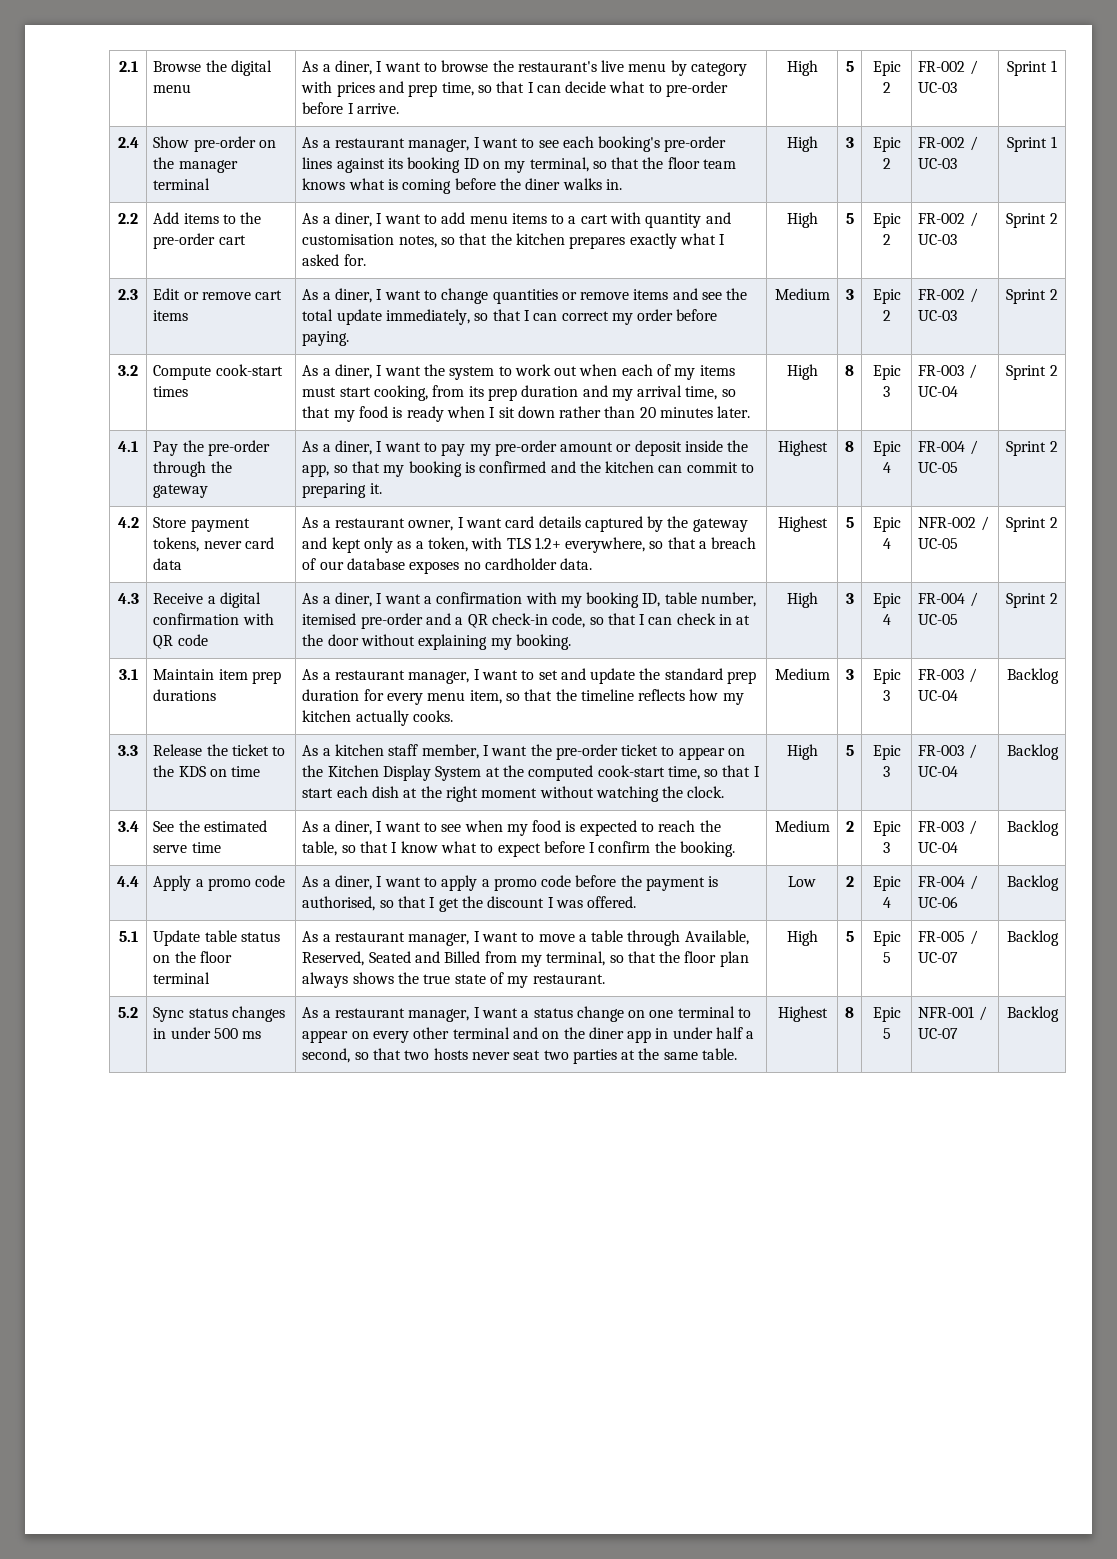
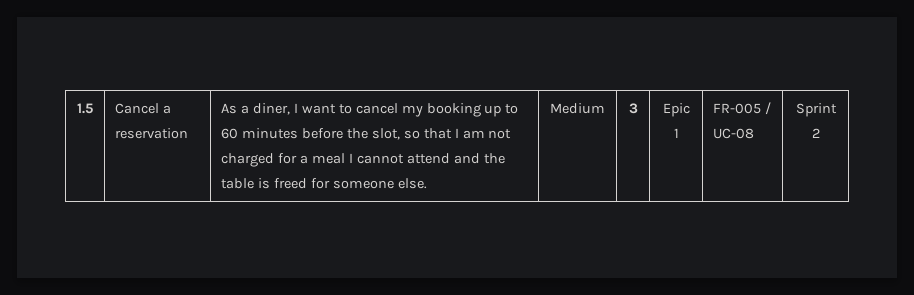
[118,61,138,72] [153,60,272,76] [153,84,192,93] [302,60,748,76] [301,81,729,97] [302,102,399,114] [786,60,818,76] [845,61,854,72] [872,61,901,76] [882,82,891,93] [918,60,978,75] [918,82,958,93] [1007,60,1057,76] [117,137,139,148] [153,136,276,152] [153,157,238,173] [153,178,211,190] [302,136,727,152] [302,157,737,173] [302,178,622,194] [786,136,818,152] [845,137,854,148] [872,137,901,152] [882,158,891,169] [918,136,978,151] [918,158,958,169] [1007,136,1057,152] [118,213,138,224] [153,212,262,224] [153,233,246,249] [302,212,731,228] [302,233,726,249] [302,254,366,266] [786,212,818,228] [845,213,854,224] [872,213,901,228] [882,234,891,245] [918,212,978,227] [918,234,958,245] [1006,213,1058,228] [118,289,138,300] [153,288,283,300] [153,310,189,321] [302,288,748,304] [302,309,718,325] [302,331,350,346] [774,288,830,300] [845,289,854,300] [872,289,901,304] [882,310,891,321] [918,288,978,303] [918,310,958,321] [1006,289,1058,304] [118,365,138,376] [153,364,283,380] [153,386,189,397] [302,364,735,380] [302,385,736,401] [302,406,751,422] [786,364,818,380] [845,365,854,376] [872,365,901,380] [883,386,890,397] [918,364,977,379] [918,386,959,397] [1006,365,1058,380] [118,441,138,452] [153,440,270,456] [153,461,232,477] [153,484,209,498] [302,440,749,456] [302,461,755,477] [302,483,382,498] [777,440,828,456] [845,441,854,452] [872,441,901,456] [882,462,891,473] [918,440,978,455] [918,462,959,473] [1006,441,1058,456] [117,517,139,528] [153,517,250,532] [153,537,274,552] [153,558,183,570] [302,516,748,532] [302,537,757,553] [302,558,593,574] [777,516,828,532] [845,517,854,528] [872,517,901,532] [882,538,891,549] [918,516,989,531] [918,538,959,549] [1006,517,1058,532] [117,593,139,604] [153,592,261,608] [153,613,274,625] [153,634,208,649] [302,592,757,608] [302,613,751,629] [302,634,571,650] [786,592,818,608] [845,593,854,604] [872,593,901,608] [882,614,891,625] [918,592,978,607] [918,614,959,625] [1006,593,1058,608] [118,669,138,680] [153,669,281,684] [153,689,217,701] [302,668,757,684] [302,689,744,705] [302,710,453,726] [774,668,830,680] [845,669,854,680] [872,669,901,684] [883,690,890,701] [918,668,977,683] [918,690,959,701] [1006,668,1059,684] [118,745,138,756] [153,744,286,756] [153,765,261,777] [302,744,746,760] [302,765,760,781] [302,786,725,802] [786,744,818,760] [845,745,854,756] [872,745,901,760] [883,766,890,777] [918,744,977,759] [918,766,959,777] [1006,744,1059,760] [117,821,139,832] [153,820,267,832] [153,842,221,853] [302,820,721,836] [302,841,736,857] [774,820,830,832] [845,821,854,832] [872,821,901,836] [883,842,890,853] [918,820,977,835] [918,842,959,853] [1006,820,1059,836] [117,876,139,887] [153,875,286,891] [302,875,719,891] [302,896,637,912] [788,876,816,887] [845,876,854,887] [872,876,901,891] [882,897,891,908] [918,875,978,890] [918,896,959,908] [1006,875,1059,891] [118,931,138,942] [153,930,280,946] [153,951,232,963] [153,972,211,984] [302,930,749,946] [302,951,749,967] [302,972,605,988] [786,930,818,946] [845,931,854,942] [872,931,901,946] [882,952,891,963] [918,930,978,945] [918,952,959,963] [1006,930,1059,946] [118,1007,138,1018] [153,1006,285,1022] [153,1027,262,1039] [302,1006,752,1022] [302,1027,755,1043] [302,1048,738,1064] [777,1006,828,1022] [845,1007,854,1018] [872,1007,901,1022] [882,1028,891,1039] [918,1006,987,1021] [918,1028,959,1039] [1006,1006,1059,1022] 2.1 | Browse the digital menu | As a diner, I want to browse the restaurant's live menu by category with prices and prep time, so that I can decide what to pre-order before I arrive. | High | 5 | Epic 2 | FR-002 / UC-03 | Sprint 1 // 2.4 | Show pre-order on the manager terminal | As a restaurant manager, I want to see each booking's pre-order lines against its booking ID on my terminal, so that the floor team knows what is coming before the diner walks in. | High | 3 | Epic 2 | FR-002 / UC-03 | Sprint 1 // 2.2 | Add items to the pre-order cart | As a diner, I want to add menu items to a cart with quantity and customisation notes, so that the kitchen prepares exactly what I asked for. | High | 5 | Epic 2 | FR-002 / UC-03 | Sprint 2 // 2.3 | Edit or remove cart items | As a diner, I want to change quantities or remove items and see the total update immediately, so that I can correct my order before paying. | Medium | 3 | Epic 2 | FR-002 / UC-03 | Sprint 2 // 3.2 | Compute cook-start times | As a diner, I want the system to work out when each of my items must start cooking, from its prep duration and my arrival time, so that my food is ready when I sit down rather than 20 minutes later. | High | 8 | Epic 3 | FR-003 / UC-04 | Sprint 2 // 4.1 | Pay the pre-order through the gateway | As a diner, I want to pay my pre-order amount or deposit inside the app, so that my booking is confirmed and the kitchen can commit to preparing it. | Highest | 8 | Epic 4 | FR-004 / UC-05 | Sprint 2 // 4.2 | Store payment tokens, never card data | As a restaurant owner, I want card details captured by the gateway and kept only as a token, with TLS 1.2+ everywhere, so that a breach of our database exposes no cardholder data. | Highest | 5 | Epic 4 | NFR-002 / UC-05 | Sprint 2 // 4.3 | Receive a digital confirmation with QR code | As a diner, I want a confirmation with my booking ID, table number, itemised pre-order and a QR check-in code, so that I can check in at the door without explaining my booking. | High | 3 | Epic 4 | FR-004 / UC-05 | Sprint 2 // 3.1 | Maintain item prep durations | As a restaurant manager, I want to set and update the standard prep duration for every menu item, so that the timeline reflects how my kitchen actually cooks. | Medium | 3 | Epic 3 | FR-003 / UC-04 | Backlog // 3.3 | Release the ticket to the KDS on time | As a kitchen staff member, I want the pre-order ticket to appear on the Kitchen Display System at the computed cook-start time, so that I start each dish at the right moment without watching the clock. | High | 5 | Epic 3 | FR-003 / UC-04 | Backlog // 3.4 | See the estimated serve time | As a diner, I want to see when my food is expected to reach the table, so that I know what to expect before I confirm the booking. | Medium | 2 | Epic 3 | FR-003 / UC-04 | Backlog // 4.4 | Apply a promo code | As a diner, I want to apply a promo code before the payment is authorised, so that I get the discount I was offered. | Low | 2 | Epic 4 | FR-004 / UC-06 | Backlog // 5.1 | Update table status on the floor terminal | As a restaurant manager, I want to move a table through Available, Reserved, Seated and Billed from my terminal, so that the floor plan always shows the true state of my restaurant. | High | 5 | Epic 5 | FR-005 / UC-07 | Backlog // 5.2 | Sync status changes in under 500 ms | As a restaurant manager, I want a status change on one terminal to appear on every other terminal and on the diner app in under half a second, so that two hosts never seat two parties at the same table. | Highest | 8 | Epic 5 | NFR-001 / UC-07 | Backlog -> [77,103,93,114] [115,103,172,114] [115,128,189,139] [221,103,519,117] [221,128,512,140] [221,153,505,167] [221,178,427,189] [550,103,605,114] [628,103,638,114] [662,103,690,117] [673,128,679,138] [713,102,772,115] [713,128,755,139] [795,103,837,117] [811,128,820,138] 1.5 | Cancel a reservation | As a diner, I want to cancel my booking up to 60 minutes before the slot, so that I am not charged for a meal I cannot attend and the table is freed for someone else. | Medium | 3 | Epic 1 | FR-005 / UC-08 | Sprint 2

